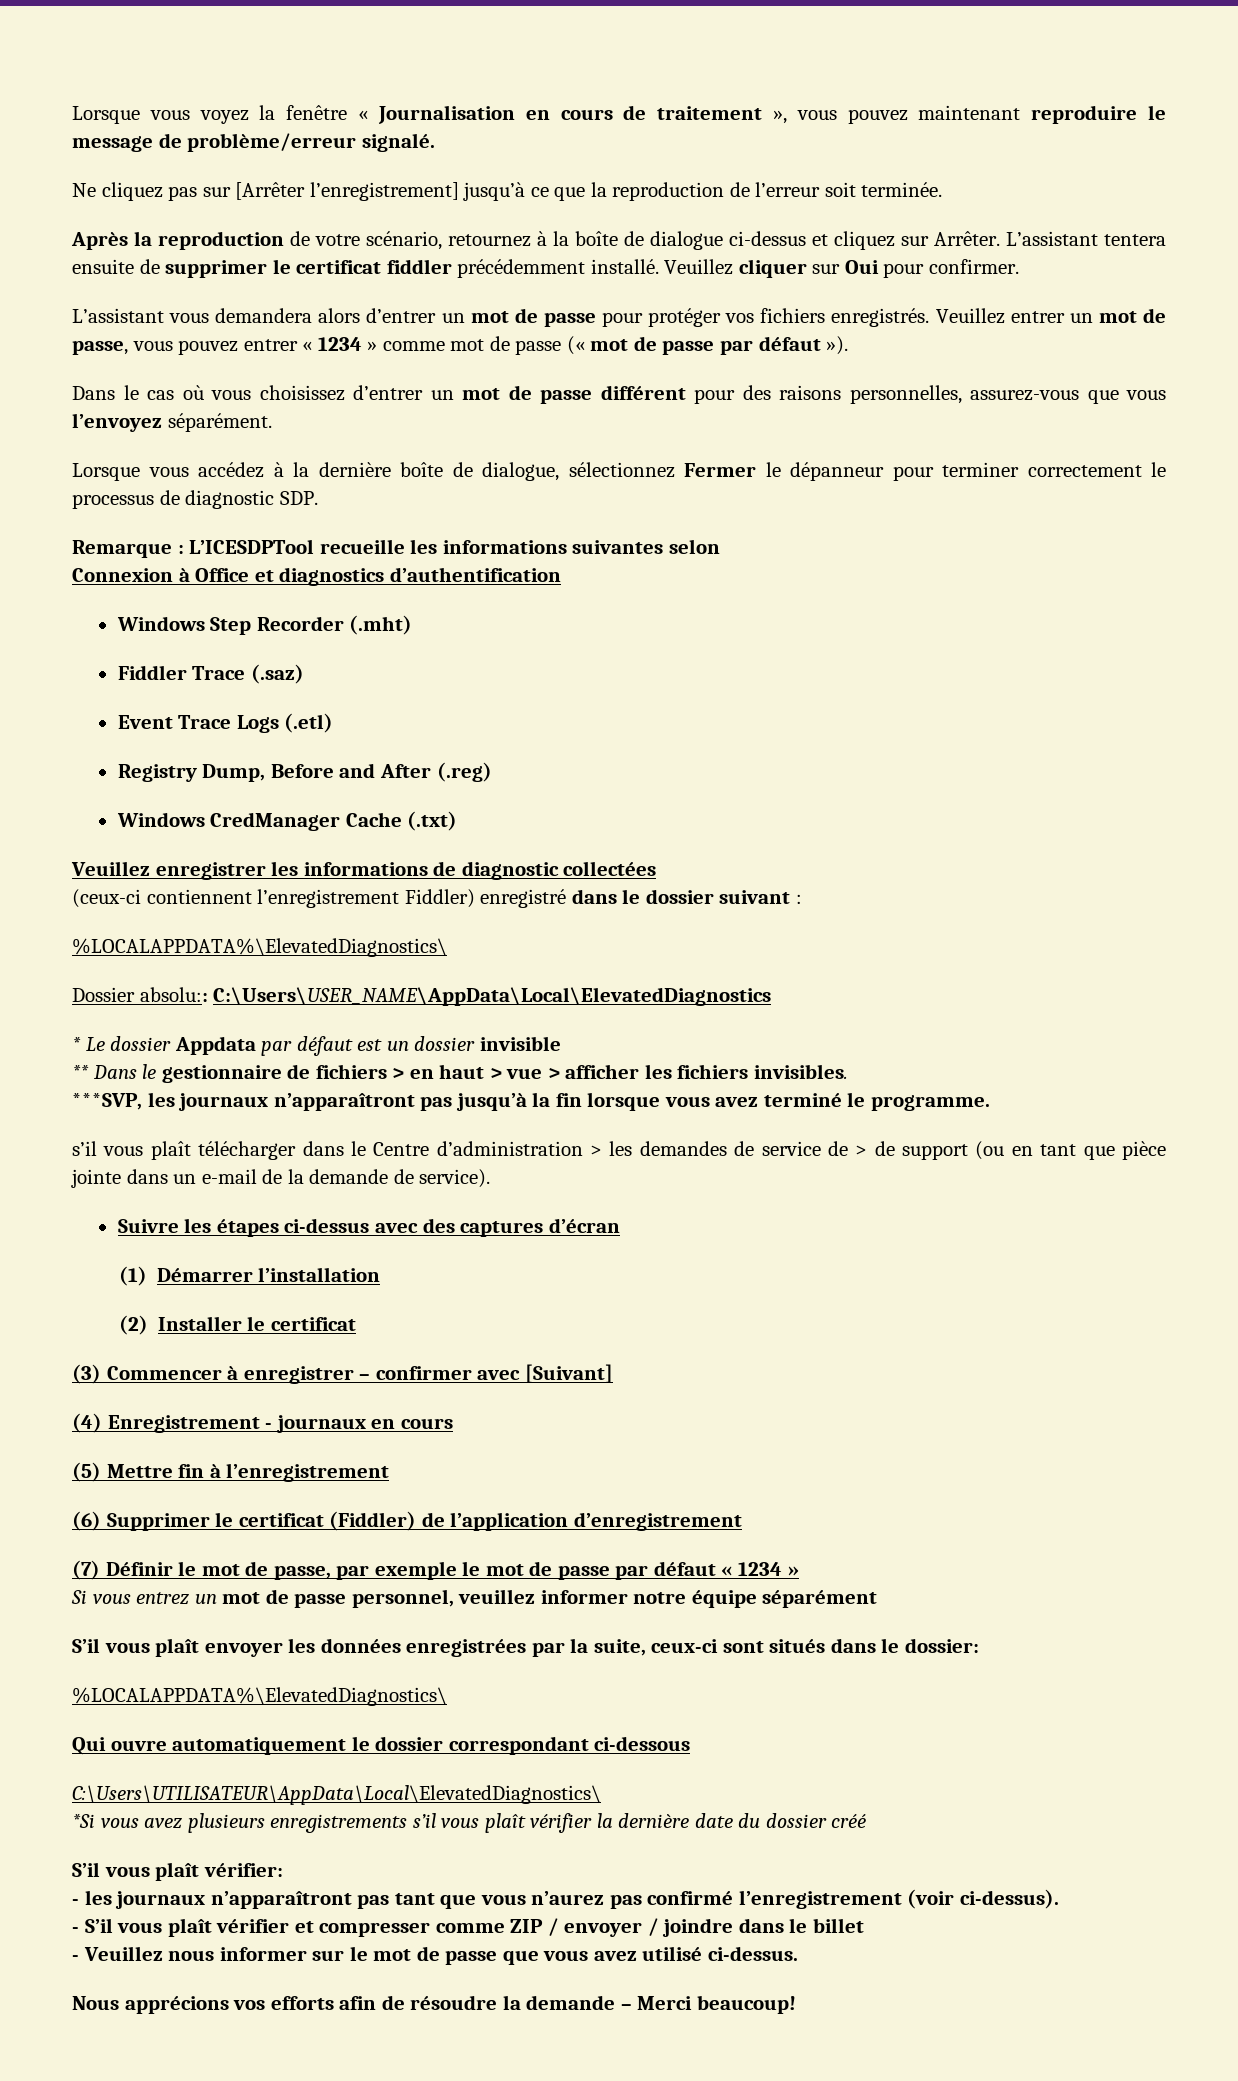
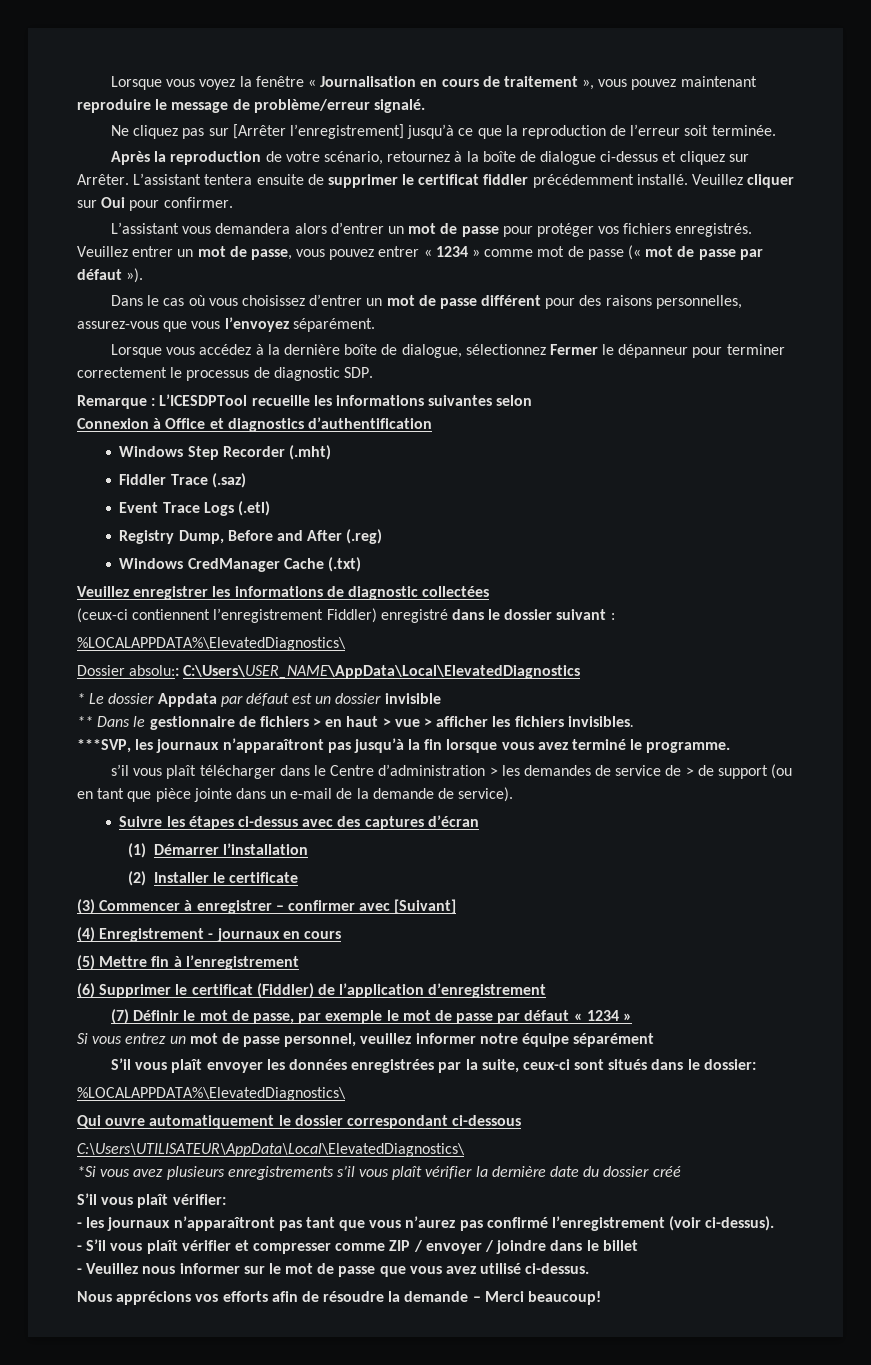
[270,1317,356,1331] certificat -> [228,872,298,883] certificate

